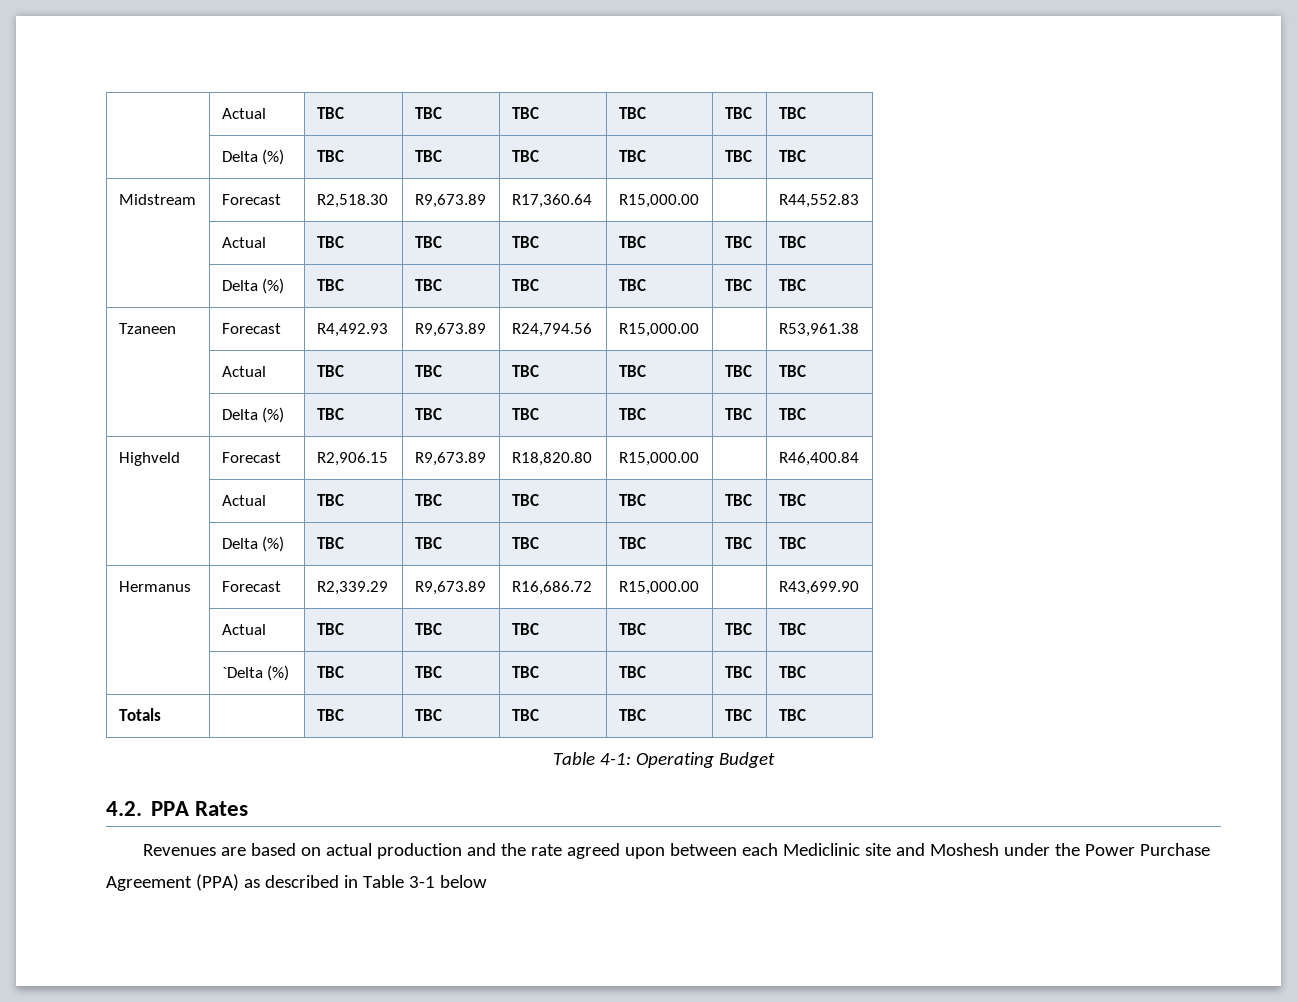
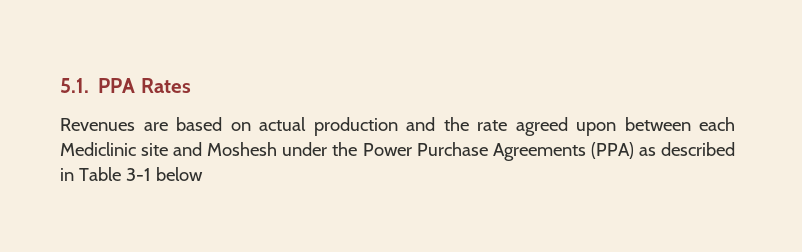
[221,108,266,119] [316,107,344,119] [414,107,442,119] [511,107,539,119] [618,107,646,119] [724,107,752,119] [778,107,806,119] [221,149,285,165] [316,150,344,162] [414,150,442,162] [511,150,539,162] [618,150,646,162] [724,150,752,162] [778,150,806,162] [118,194,196,205] [221,194,281,205] [316,194,388,208] [414,194,486,208] [511,194,592,208] [618,194,699,208] [778,194,859,208] [221,237,266,248] [316,236,344,248] [414,236,442,248] [511,236,539,248] [618,236,646,248] [724,236,752,248] [778,236,806,248] [221,278,285,294] [316,279,344,291] [414,279,442,291] [511,279,539,291] [618,279,646,291] [724,279,752,291] [778,279,806,291] [118,323,176,334] [221,323,281,334] [316,323,388,337] [414,323,486,337] [511,323,592,337] [618,323,699,337] [778,323,859,337] [221,366,266,377] [316,365,344,377] [414,365,442,377] [511,365,539,377] [618,365,646,377] [724,365,752,377] [778,365,806,377] [221,407,285,423] [316,408,344,420] [414,408,442,420] [511,408,539,420] [618,408,646,420] [724,408,752,420] [778,408,806,420] [118,452,180,466] [221,452,281,463] [316,452,388,466] [414,452,486,466] [511,452,592,466] [618,452,699,466] [778,452,859,466] [221,495,266,506] [316,494,344,506] [414,494,442,506] [511,494,539,506] [618,494,646,506] [724,494,752,506] [778,494,806,506] [221,536,285,552] [316,537,344,549] [414,537,442,549] [511,537,539,549] [618,537,646,549] [724,537,752,549] [778,537,806,549] [118,581,191,592] [221,581,281,592] [316,581,388,595] [414,581,486,595] [511,581,592,595] [618,581,699,595] [778,581,859,595] [221,624,266,635] [316,623,344,635] [414,623,442,635] [511,623,539,635] [618,623,646,635] [724,623,752,635] [778,623,806,635] [221,665,290,681] [316,666,344,678] [414,666,442,678] [511,666,539,678] [618,666,646,678] [724,666,752,678] [778,666,806,678] [118,708,161,721] [316,709,344,721] [414,709,442,721] [511,709,539,721] [618,709,646,721] [724,709,752,721] [778,709,806,721] [553,752,775,768] [106,801,142,816] | Actual | TBC | TBC | TBC | TBC | TBC | TBC // | Delta (%) | TBC | TBC | TBC | TBC | TBC | TBC // Midstream | Forecast | R2,518.30 | R9,673.89 | R17,360.64 | R15,000.00 | | R44,552.83 // | Actual | TBC | TBC | TBC | TBC | TBC | TBC // | Delta (%) | TBC | TBC | TBC | TBC | TBC | TBC // Tzaneen | Forecast | R4,492.93 | R9,673.89 | R24,794.56 | R15,000.00 | | R53,961.38 // | Actual | TBC | TBC | TBC | TBC | TBC | TBC // | Delta (%) | TBC | TBC | TBC | TBC | TBC | TBC // Highveld | Forecast | R2,906.15 | R9,673.89 | R18,820.80 | R15,000.00 | | R46,400.84 // | Actual | TBC | TBC | TBC | TBC | TBC | TBC // | Delta (%) | TBC | TBC | TBC | TBC | TBC | TBC // Hermanus | Forecast | R2,339.29 | R9,673.89 | R16,686.72 | R15,000.00 | | R43,699.90 // | Actual | TBC | TBC | TBC | TBC | TBC | TBC // | `Delta (%) | TBC | TBC | TBC | TBC | TBC | TBC // Totals | | TBC | TBC | TBC | TBC | TBC | TBC // Table 4-1: Operating Budget // 4.2. -> [60,78,89,93] 5.1.
[106,876,192,891] Agreement -> [492,143,586,161] Agreements

